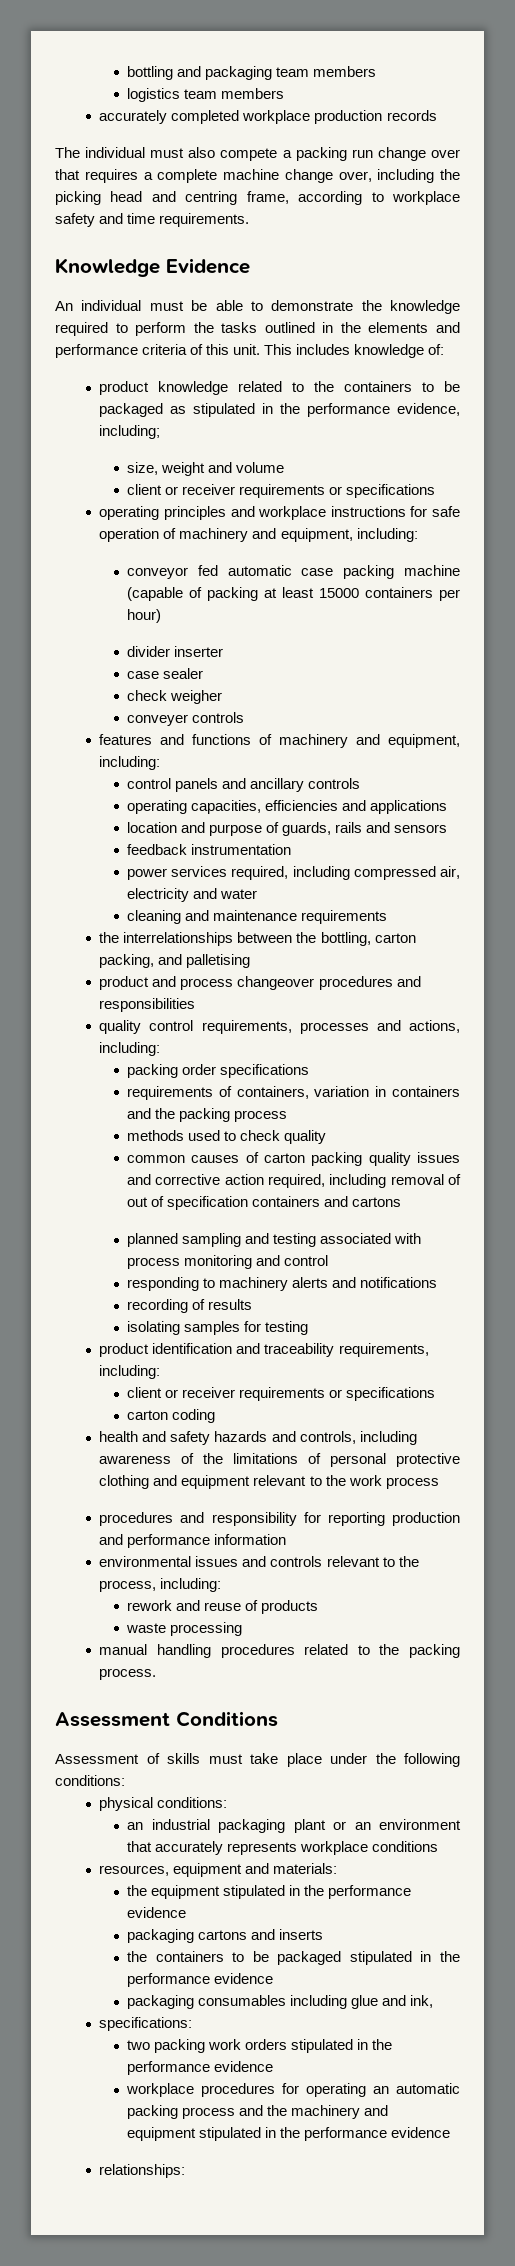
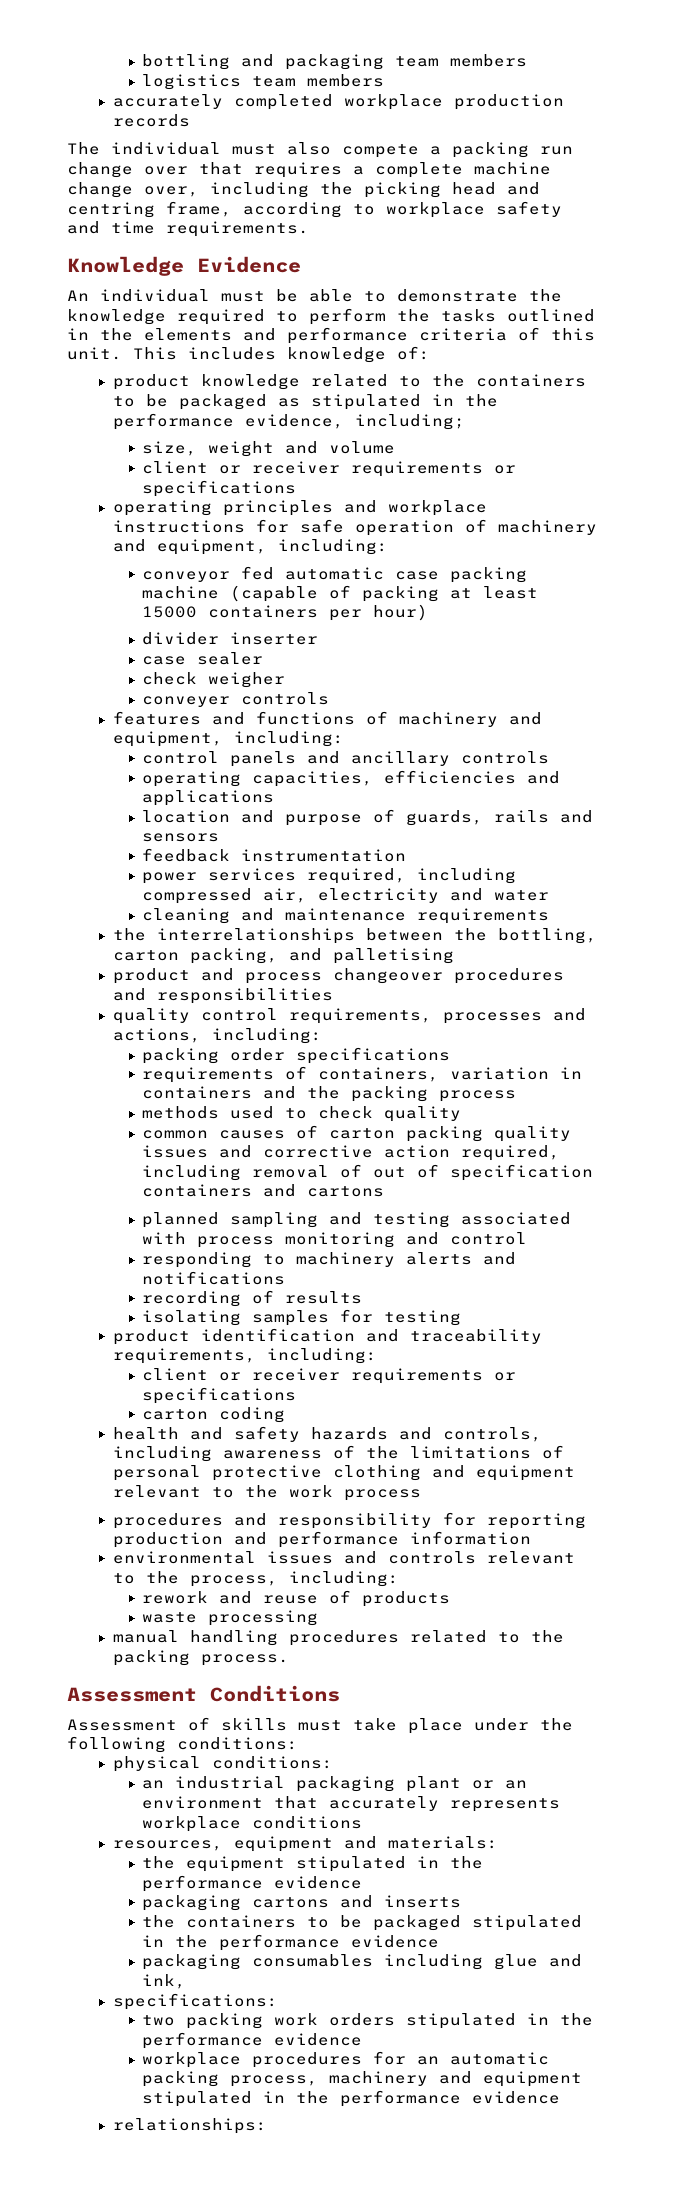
[306,2083,367,2097] operating -> (407, 2058) none
[182,2105,288,2119] process and the -> [230,2075,319,2087] process,

